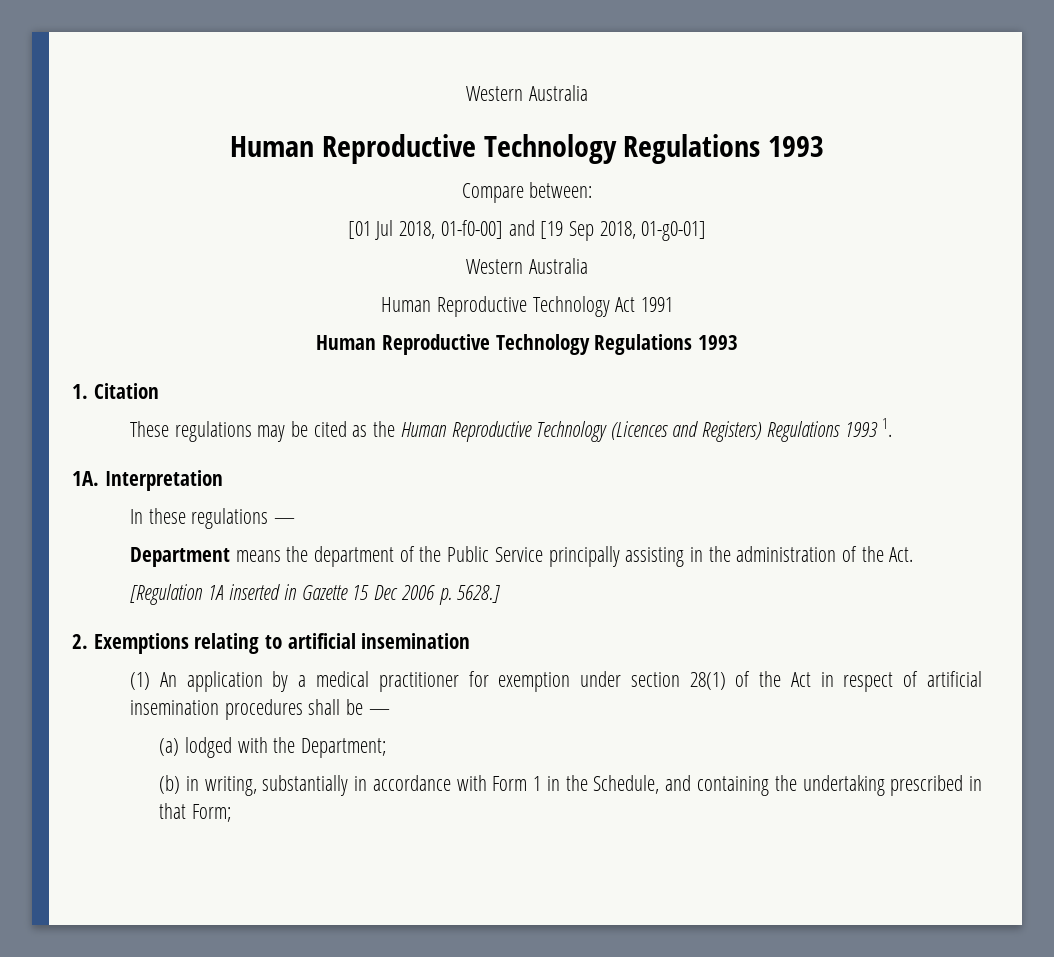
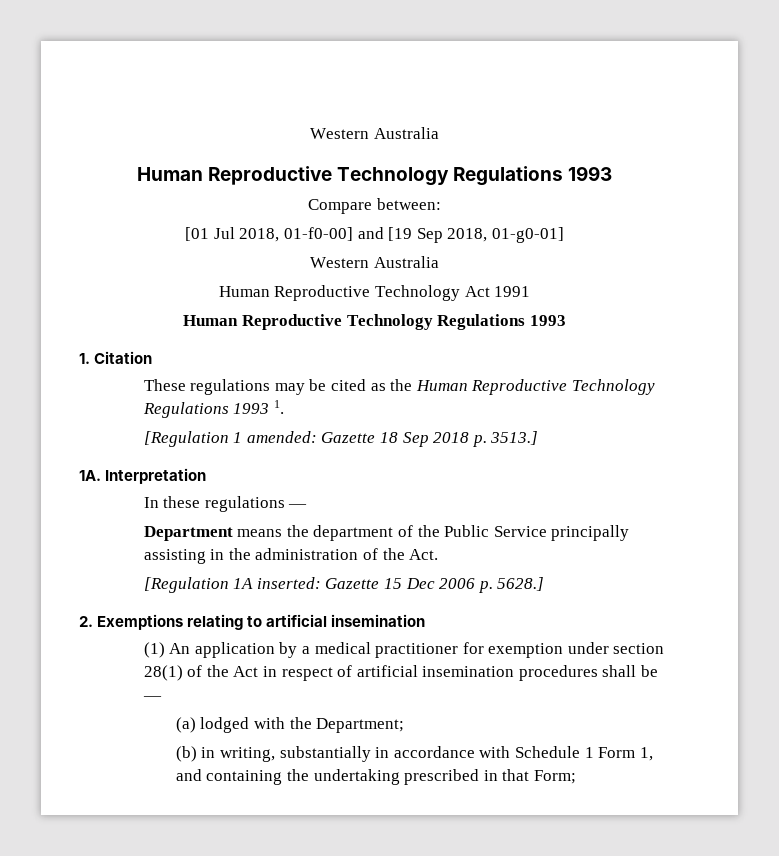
[610,421,763,442] (Licences and Registers) -> (655, 387) none
(893, 427) none -> [143,431,539,447] // [Regulation 1 amended: Gazette 18 Sep 2018 p. 3513.]
[229,584,297,600] inserted in -> [256,577,321,589] inserted:
[492,775,660,794] Form 1 in the Schedule, -> [515,746,653,761] Schedule 1 Form 1,

